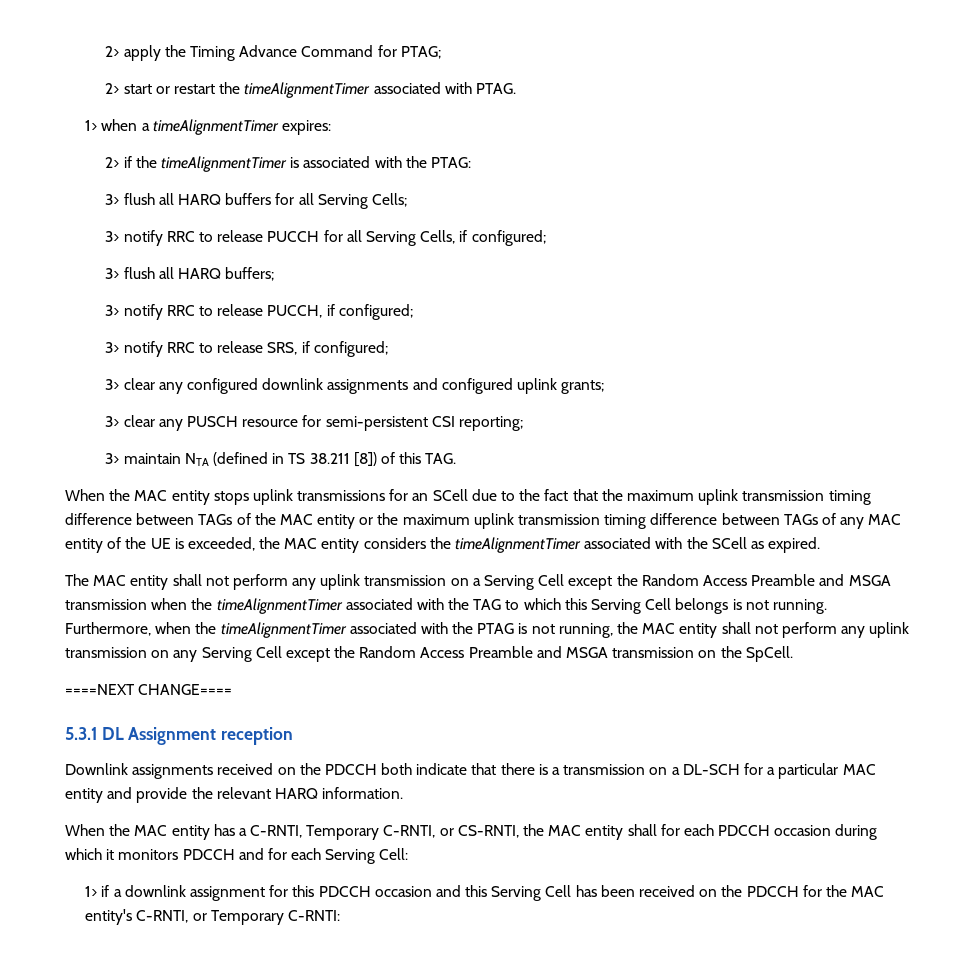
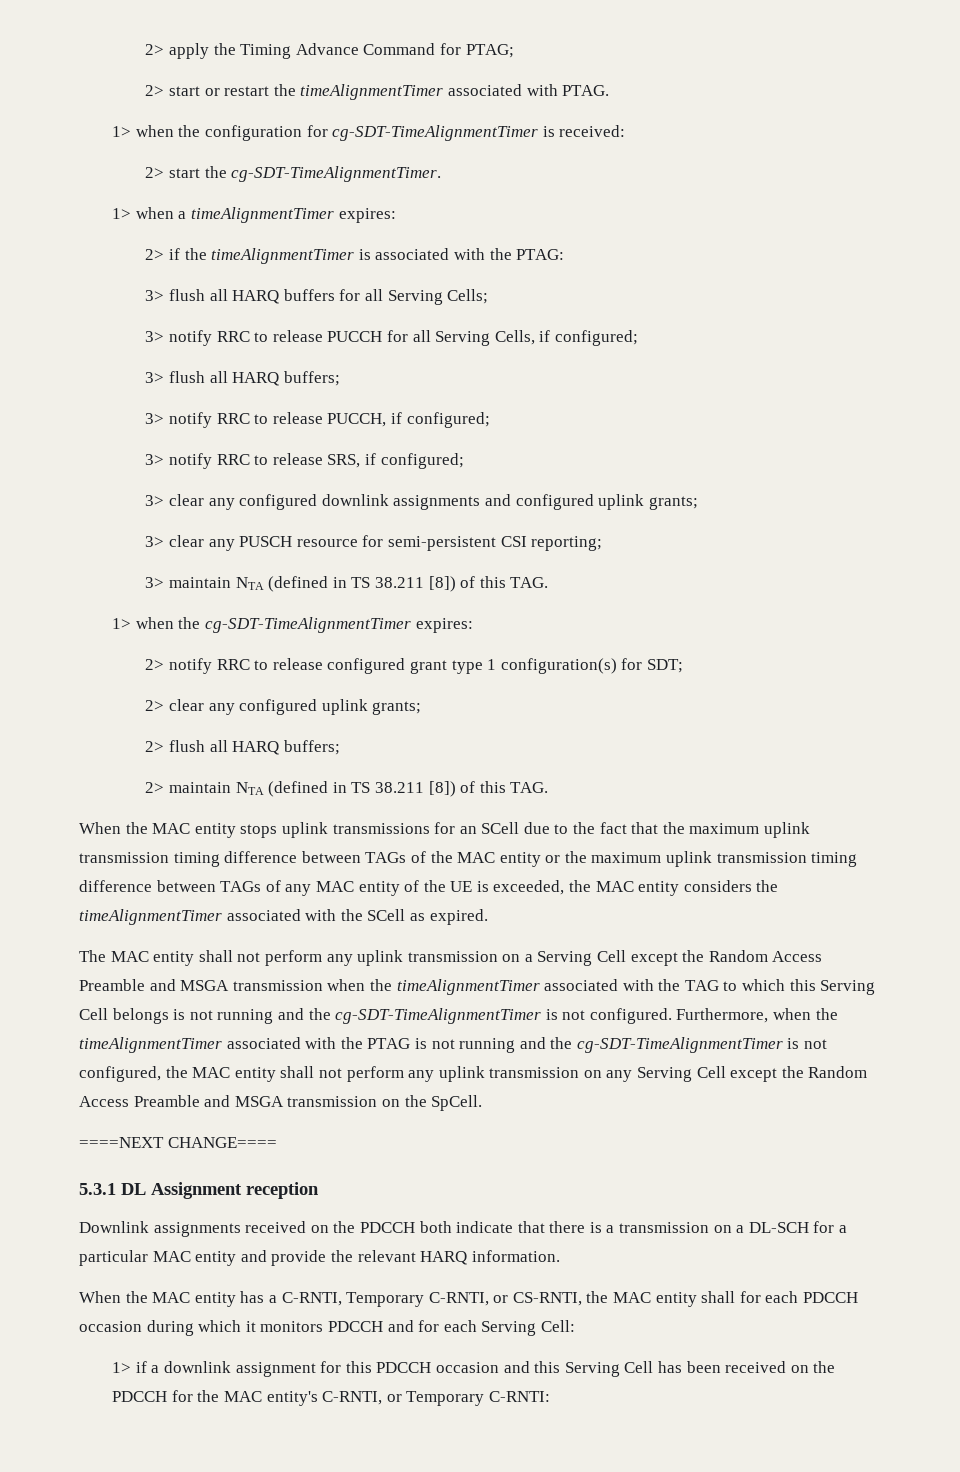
(516, 88) none -> [112,125,626,141] [145,166,442,182] // 1> when the configuration for cg-SDT-TimeAlignmentTimer is received: // 2> start the cg-SDT-TimeAlignmentTimer.
(457, 458) none -> [112,617,473,633] [145,658,683,674] [145,699,422,715] [145,740,340,755] [145,781,549,797] // 1> when the cg-SDT-TimeAlignmentTimer expires: // 2> notify RRC to release configured grant type 1 configuration(s) for SDT; // 2> clear any configured uplink grants; // 2> flush all HARQ buffers; // 2> maintain NTA (defined in TS 38.211 [8]) of this TAG.
[772,599,827,614] running. -> [217,1008,672,1024] running and the cg-SDT-TimeAlignmentTimer is not configured.
[558,623,613,638] running, -> [459,1037,828,1053] [79,1066,161,1082] running and the cg-SDT-TimeAlignmentTimer is not configured,

